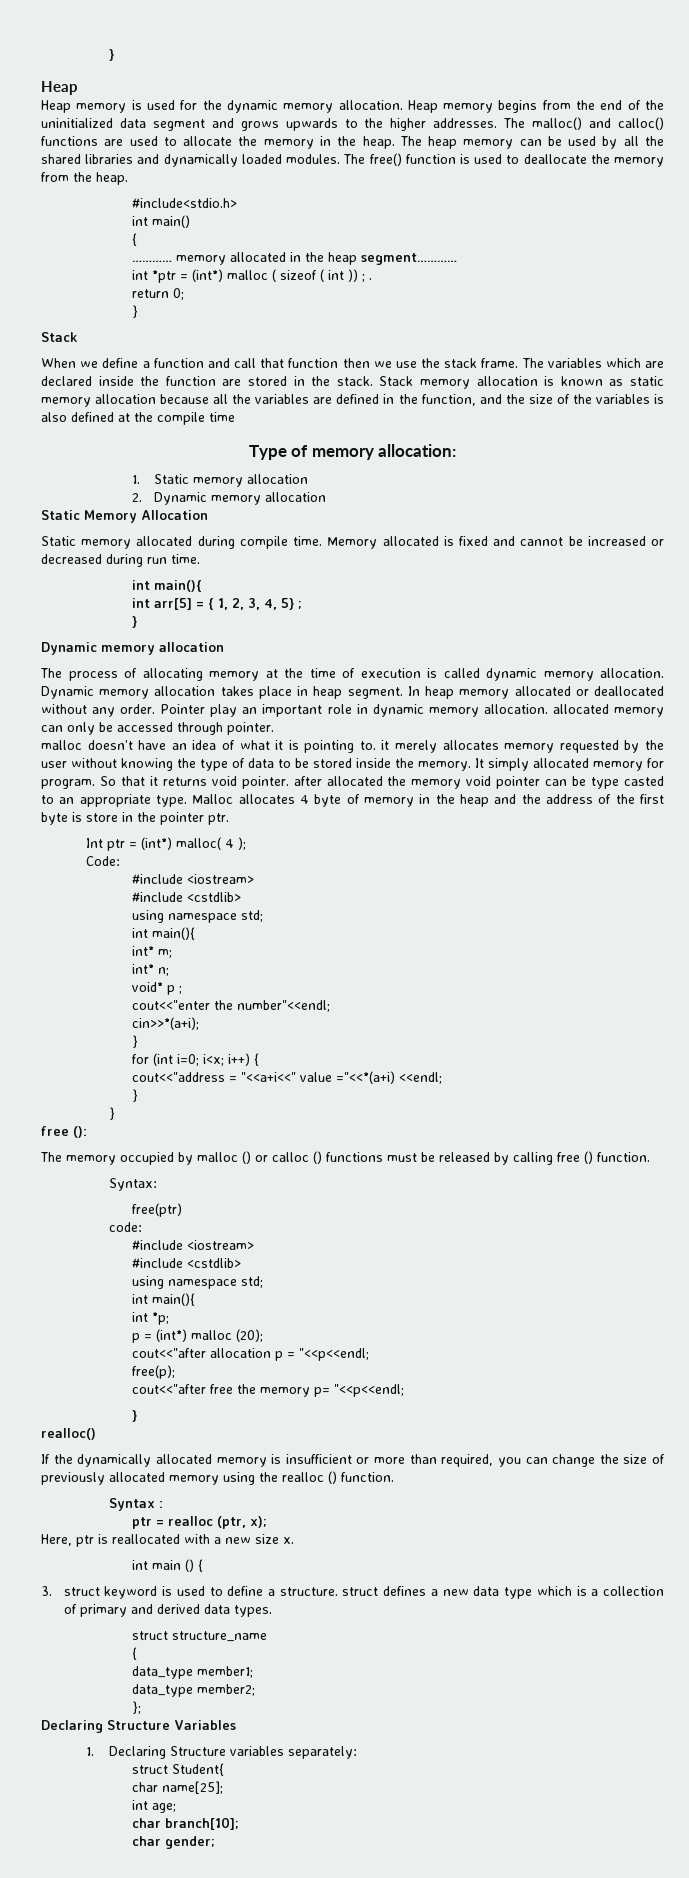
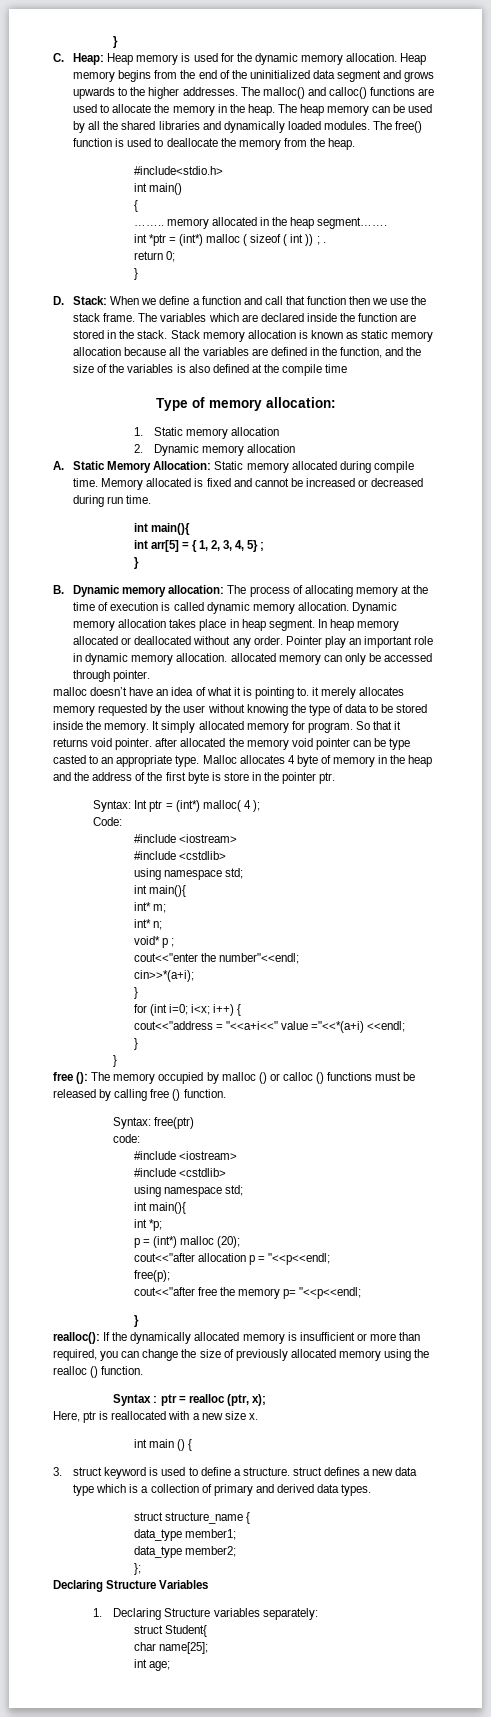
[109,49,115,61] [41,81,78,95] } // Heap // -> [113,36,119,48] [53,53,105,65] } // C. Heap:
[131,260,172,262] ………… -> [133,225,164,226] ……..
[360,253,457,265] segment………… -> [317,217,388,229] segment…….
[41,332,78,342] Stack // -> [53,296,108,305] D. Stack:
(327, 497) none -> [53,461,64,470] A.
[141,510,208,520] Allocation // -> [153,461,212,470] Allocation:
[41,642,224,655] Dynamic memory allocation // -> [53,585,225,597] B. Dynamic memory allocation:
(229, 819) none -> [93,800,132,812] Syntax:
(87, 1132) // -> (89, 1078) none
(158, 1184) // -> (152, 1123) none
[41,1428,96,1440] realloc() // -> [53,1332,100,1344] realloc():
(164, 1504) // -> (158, 1399) none
(267, 1636) // -> (243, 1518) none
[131,1817,239,1830] [131,1836,215,1849] // char branch[10]; // char gender; -> (170, 1666) none

